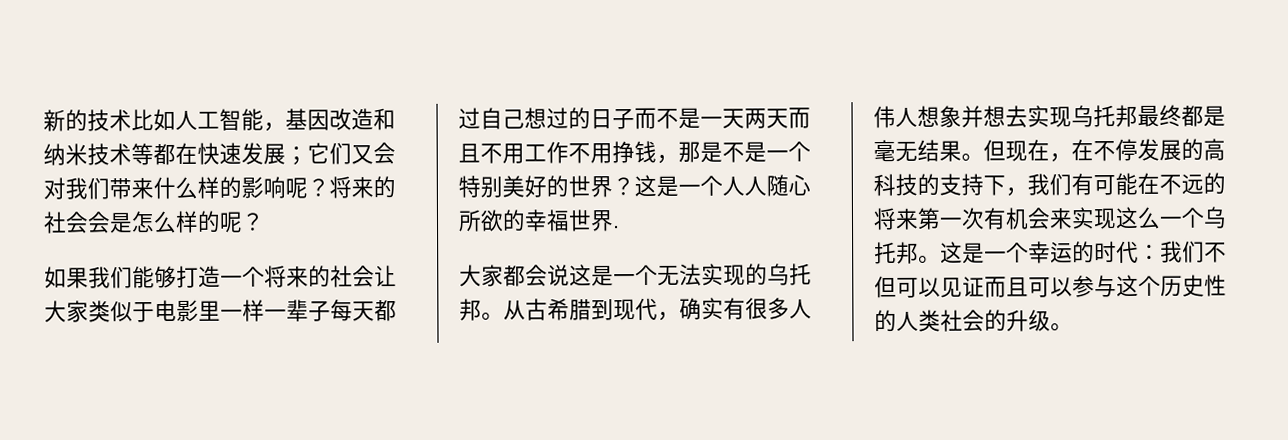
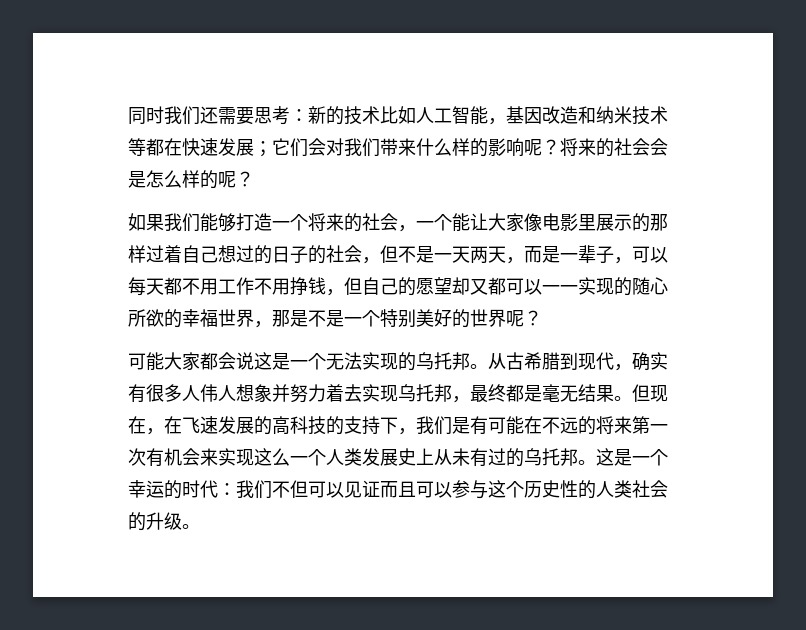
(43, 120) none -> [128,106,308,125] 同时我们还需要思考：
[351,144,374,165] 又 -> (308, 147) none
[374,265,397,288] [44,299,397,323] [458,107,481,129] 让大家类似于电影里一样一辈子每天都过 -> [398,213,668,232] [128,245,182,263] ，一个能让大家像电影里展示的那样过着
[634,107,657,130] 而 -> [308,245,398,264] 的社会，但
[788,107,811,129] [458,143,481,163] 而且 -> [506,245,668,264] [128,277,182,296] ，而是一辈子，可以每天都
(679, 159) none -> [344,277,668,296] [128,309,272,328] 但自己的愿望却又都可以一一实现的随心所欲的幸福世界，
[612,174,811,198] [458,209,620,232] ？这是一个人人随心所欲的幸福世界. // -> [506,310,542,327] [128,352,164,371] 呢？ // 可能
[983,105,1006,127] 想 -> [290,384,344,403] 努力着
(1138, 116) none -> [452,396,470,403] ，
[1093,138,1138,162] 不停 -> [182,416,218,434] 飞速
(1072, 184) none -> [452,417,470,434] 是
(1205, 217) none -> [326,448,524,467] 人类发展史上从未有过的

